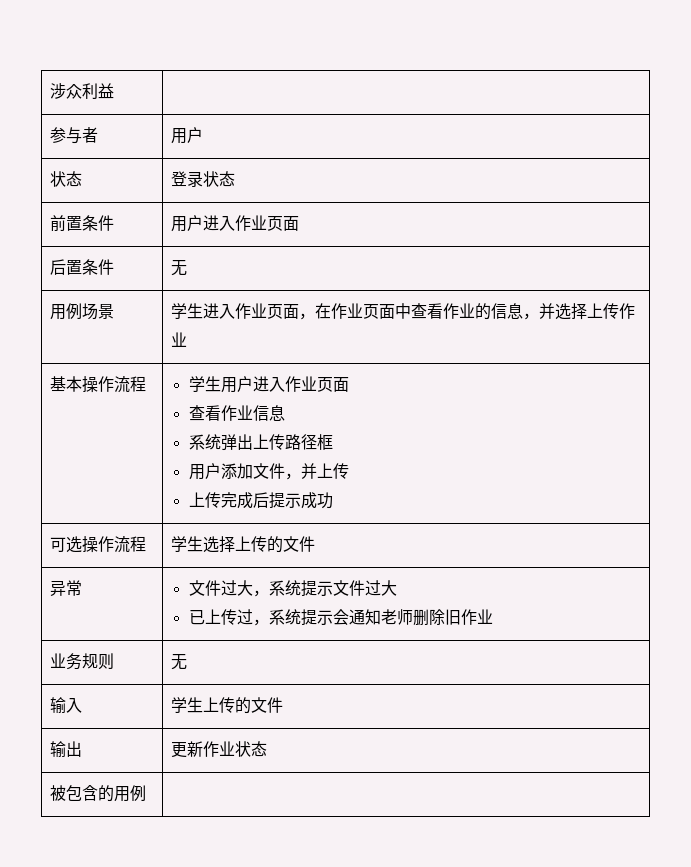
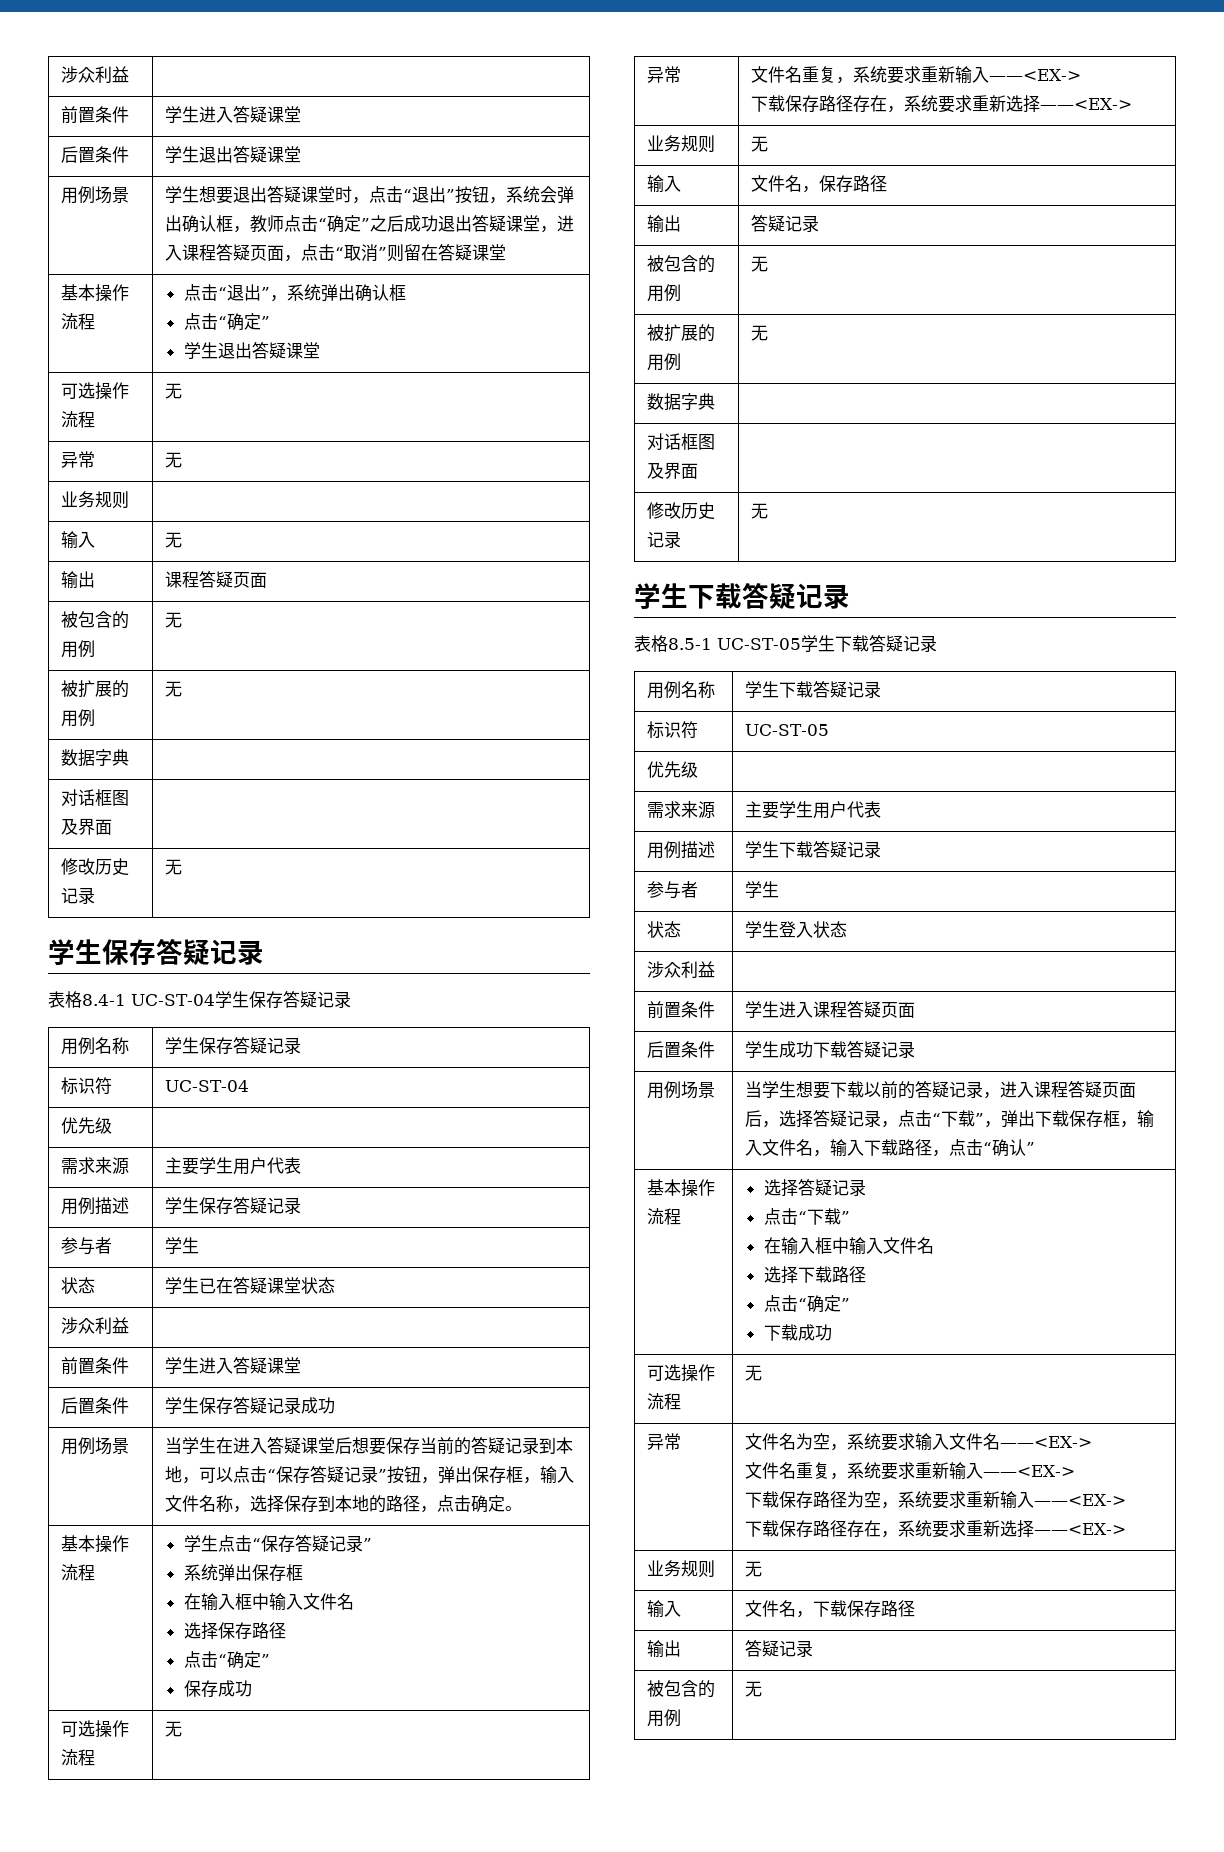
[50,83,115,99] [50,127,99,144] [171,127,204,144] [50,171,83,187] [171,171,236,187] [50,215,115,232] [171,215,300,232] [50,259,115,275] [171,260,188,276] [50,303,115,320] [171,303,636,320] [171,332,188,347] [50,376,147,393] [188,376,349,393] [188,405,285,421] [188,434,333,451] [188,463,349,480] [188,492,333,509] [50,536,147,553] [171,536,316,553] [50,580,83,596] [188,580,397,597] [188,609,493,626] [50,653,115,670] [171,654,188,670] [50,697,83,713] [171,697,284,714] [50,741,83,757] [171,741,268,758] [50,785,147,802] 涉众利益 | // 参与者 | 用户 // 状态 | 登录状态 // 前置条件 | 用户进入作业页面 // 后置条件 | 无 // 用例场景 | 学生进入作业页面，在作业页面中查看作业的信息，并选择上传作业 // 基本操作流程 | 学生用户进入作业页面 // 查看作业信息 // 系统弹出上传路径框 // 用户添加文件，并上传 // 上传完成后提示成功 // 可选操作流程 | 学生选择上传的文件 // 异常 | 文件过大，系统提示文件过大 // 已上传过，系统提示会通知老师删除旧作业 // 业务规则 | 无 // 输入 | 学生上传的文件 // 输出 | 更新作业状态 // 被包含的用例 | -> [60,66,129,83] [60,106,129,124] [164,105,301,123] [60,146,129,163] [164,145,301,163] [60,186,129,204] [164,185,574,204] [164,214,574,233] [164,243,506,262] [60,284,129,302] [60,313,95,330] [183,284,406,302] [183,313,270,331] [183,341,320,359] [60,382,129,400] [60,411,95,428] [164,383,182,399] [60,451,95,468] [164,452,182,468] [60,491,129,509] [60,531,95,549] [164,532,182,548] [60,571,95,589] [164,570,267,588] [60,611,129,629] [60,640,95,658] [164,612,182,628] [60,680,129,698] [60,709,95,727] [164,681,182,697] [60,749,129,767] [60,789,129,806] [60,818,112,835] [60,858,129,876] [60,887,95,904] [164,859,182,875] [48,939,264,965] [48,990,351,1008] [60,1037,129,1055] [164,1036,301,1054] [60,1077,112,1095] [164,1080,249,1092] [60,1117,112,1134] [60,1157,129,1175] [164,1157,301,1175] [60,1197,129,1215] [164,1196,301,1214] [60,1237,112,1255] [164,1237,199,1254] [60,1277,95,1294] [164,1276,335,1294] [60,1317,129,1334] [60,1357,129,1375] [164,1356,301,1374] [60,1397,129,1414] [164,1396,335,1414] [60,1437,129,1455] [164,1436,573,1455] [164,1465,574,1484] [164,1495,522,1513] [60,1535,129,1553] [60,1564,95,1581] [183,1534,372,1552] [183,1564,303,1582] [183,1593,354,1611] [183,1622,286,1640] [183,1651,270,1669] [183,1680,252,1697] [60,1720,129,1738] [60,1749,95,1766] [164,1721,182,1737] [646,66,681,83] [750,66,1081,84] [750,95,1132,113] [646,135,715,153] [750,136,768,152] [646,175,681,193] [750,175,887,193] [646,215,681,233] [750,214,819,232] [646,255,715,273] [646,284,681,302] [750,256,768,272] [646,324,715,342] [646,353,681,371] [750,325,768,341] [646,393,715,411] [646,433,715,450] [646,462,698,479] [646,502,715,520] [646,531,681,548] [750,503,768,519] [634,583,850,609] [634,634,937,652] [646,681,715,699] [744,680,881,698] [646,721,698,739] [744,724,829,736] [646,761,698,778] [646,801,715,819] [744,801,881,819] [646,841,715,859] [744,840,881,858] [646,881,698,899] [744,881,779,898] [646,921,681,938] [744,921,847,938] [646,961,715,978] [646,1001,715,1019] [744,1000,915,1018] [646,1041,715,1058] [744,1040,915,1058] [646,1081,715,1099] [744,1080,1136,1099] [744,1109,1154,1128] [744,1139,1035,1157] [646,1179,715,1197] [646,1208,681,1225] [763,1178,866,1197] [763,1208,850,1225] [763,1237,934,1255] [763,1266,866,1284] [763,1295,850,1313] [763,1324,832,1341] [646,1364,715,1382] [646,1393,681,1410] [744,1365,762,1381] [646,1433,681,1450] [744,1433,1092,1451] [744,1462,1075,1480] [744,1491,1126,1509] [744,1520,1126,1538] [646,1560,715,1578] [744,1561,762,1577] [646,1600,681,1618] [744,1600,915,1618] [646,1640,681,1658] [744,1639,813,1657] [646,1680,715,1698] [646,1709,681,1727] [744,1681,762,1697] 涉众利益 | // 前置条件 | 学生进入答疑课堂 // 后置条件 | 学生退出答疑课堂 // 用例场景 | 学生想要退出答疑课堂时，点击“退出”按钮，系统会弹出确认框，教师点击“确定”之后成功退出答疑课堂，进入课程答疑页面，点击“取消”则留在答疑课堂 // 基本操作流程 | 点击“退出”，系统弹出确认框 // 点击“确定” // 学生退出答疑课堂 // 可选操作流程 | 无 // 异常 | 无 // 业务规则 | // 输入 | 无 // 输出 | 课程答疑页面 // 被包含的用例 | 无 // 被扩展的用例 | 无 // 数据字典 | // 对话框图及界面 | // 修改历史记录 | 无 // 学生保存答疑记录 // 表格8.4-1 UC-ST-04学生保存答疑记录 // 用例名称 | 学生保存答疑记录 // 标识符 | UC-ST-04 // 优先级 | // 需求来源 | 主要学生用户代表 // 用例描述 | 学生保存答疑记录 // 参与者 | 学生 // 状态 | 学生已在答疑课堂状态 // 涉众利益 | // 前置条件 | 学生进入答疑课堂 // 后置条件 | 学生保存答疑记录成功 // 用例场景 | 当学生在进入答疑课堂后想要保存当前的答疑记录到本地，可以点击“保存答疑记录”按钮，弹出保存框，输入文件名称，选择保存到本地的路径，点击确定。 // 基本操作流程 | 学生点击“保存答疑记录” // 系统弹出保存框 // 在输入框中输入文件名 // 选择保存路径 // 点击“确定” // 保存成功 // 可选操作流程 | 无 // 异常 | 文件名重复，系统要求重新输入——<EX-> // 下载保存路径存在，系统要求重新选择——<EX-> // 业务规则 | 无 // 输入 | 文件名，保存路径 // 输出 | 答疑记录 // 被包含的用例 | 无 // 被扩展的用例 | 无 // 数据字典 | // 对话框图及界面 | // 修改历史记录 | 无 // 学生下载答疑记录 // 表格8.5-1 UC-ST-05学生下载答疑记录 // 用例名称 | 学生下载答疑记录 // 标识符 | UC-ST-05 // 优先级 | // 需求来源 | 主要学生用户代表 // 用例描述 | 学生下载答疑记录 // 参与者 | 学生 // 状态 | 学生登入状态 // 涉众利益 | // 前置条件 | 学生进入课程答疑页面 // 后置条件 | 学生成功下载答疑记录 // 用例场景 | 当学生想要下载以前的答疑记录，进入课程答疑页面后，选择答疑记录，点击“下载”，弹出下载保存框，输入文件名，输入下载路径，点击“确认” // 基本操作流程 | 选择答疑记录 // 点击“下载” // 在输入框中输入文件名 // 选择下载路径 // 点击“确定” // 下载成功 // 可选操作流程 | 无 // 异常 | 文件名为空，系统要求输入文件名——<EX-> // 文件名重复，系统要求重新输入——<EX-> // 下载保存路径为空，系统要求重新输入——<EX-> // 下载保存路径存在，系统要求重新选择——<EX-> // 业务规则 | 无 // 输入 | 文件名，下载保存路径 // 输出 | 答疑记录 // 被包含的用例 | 无

